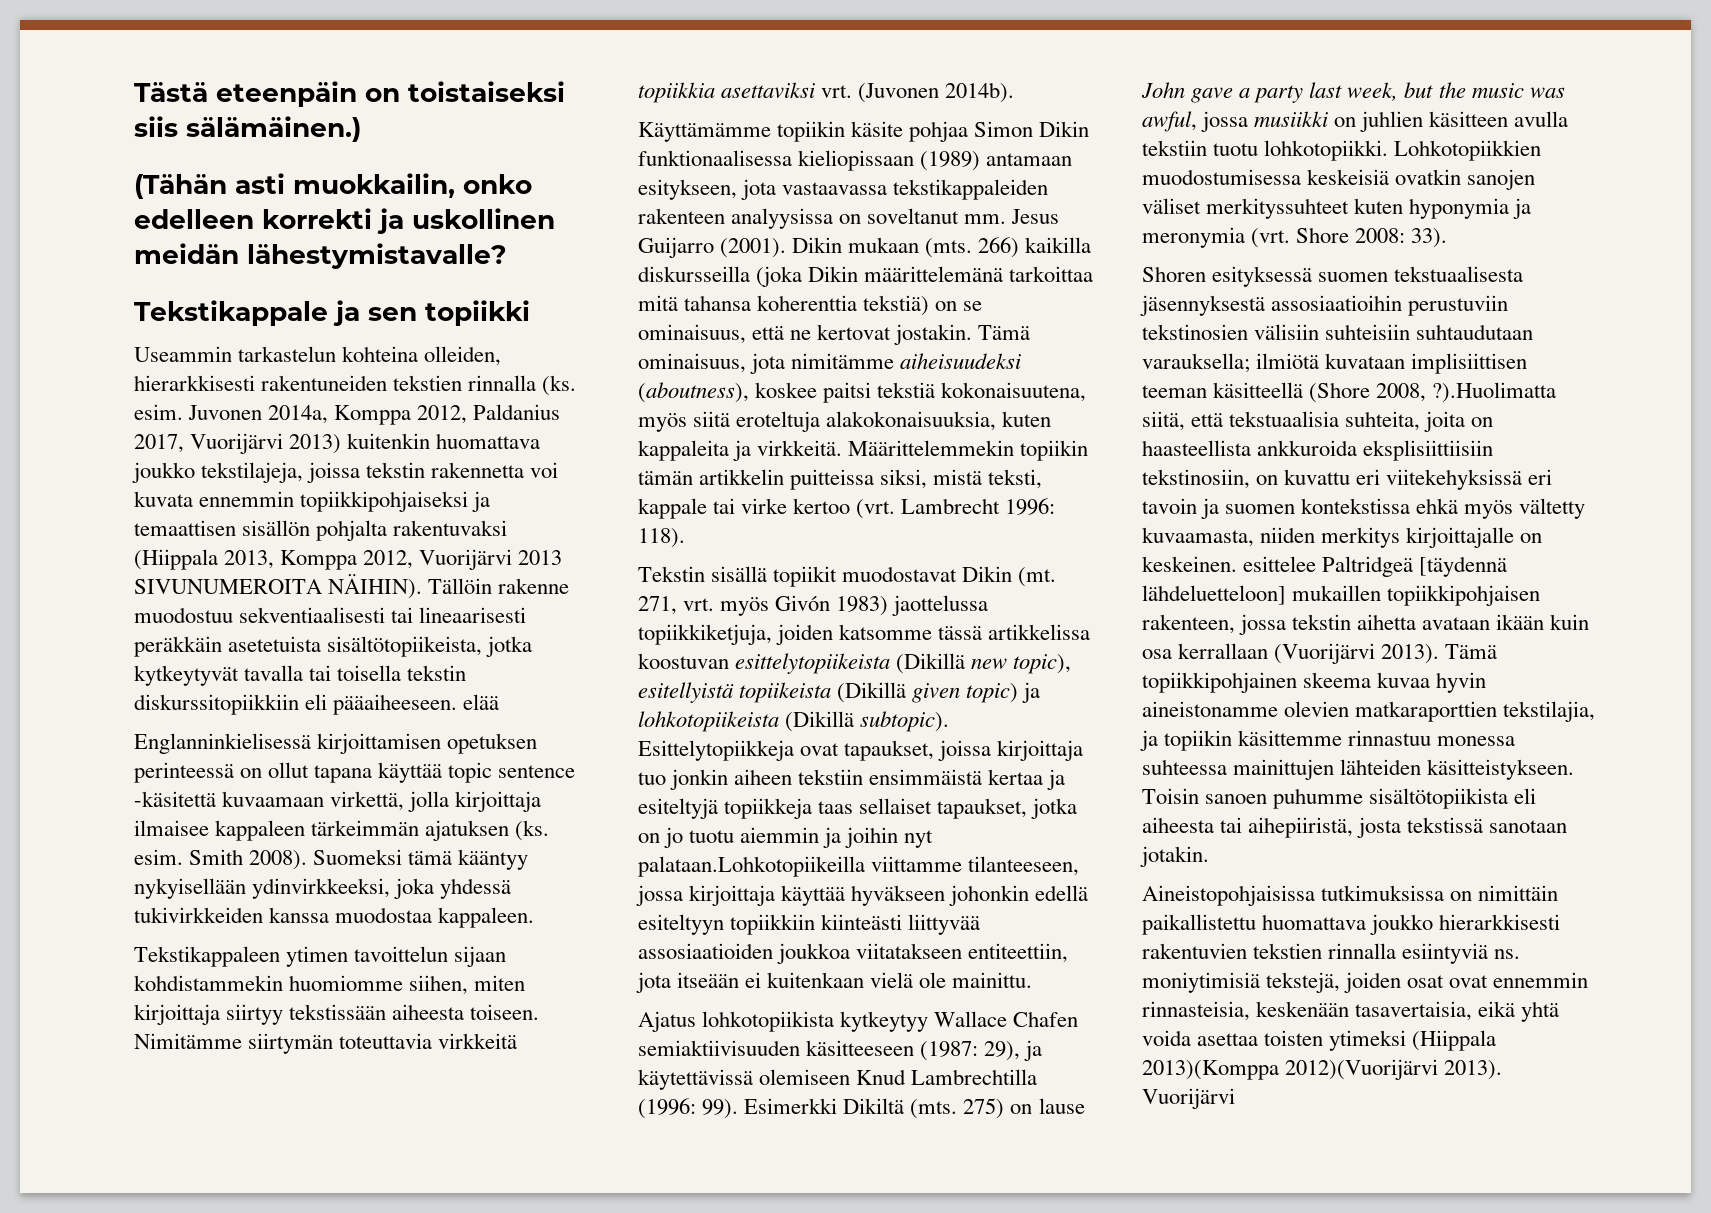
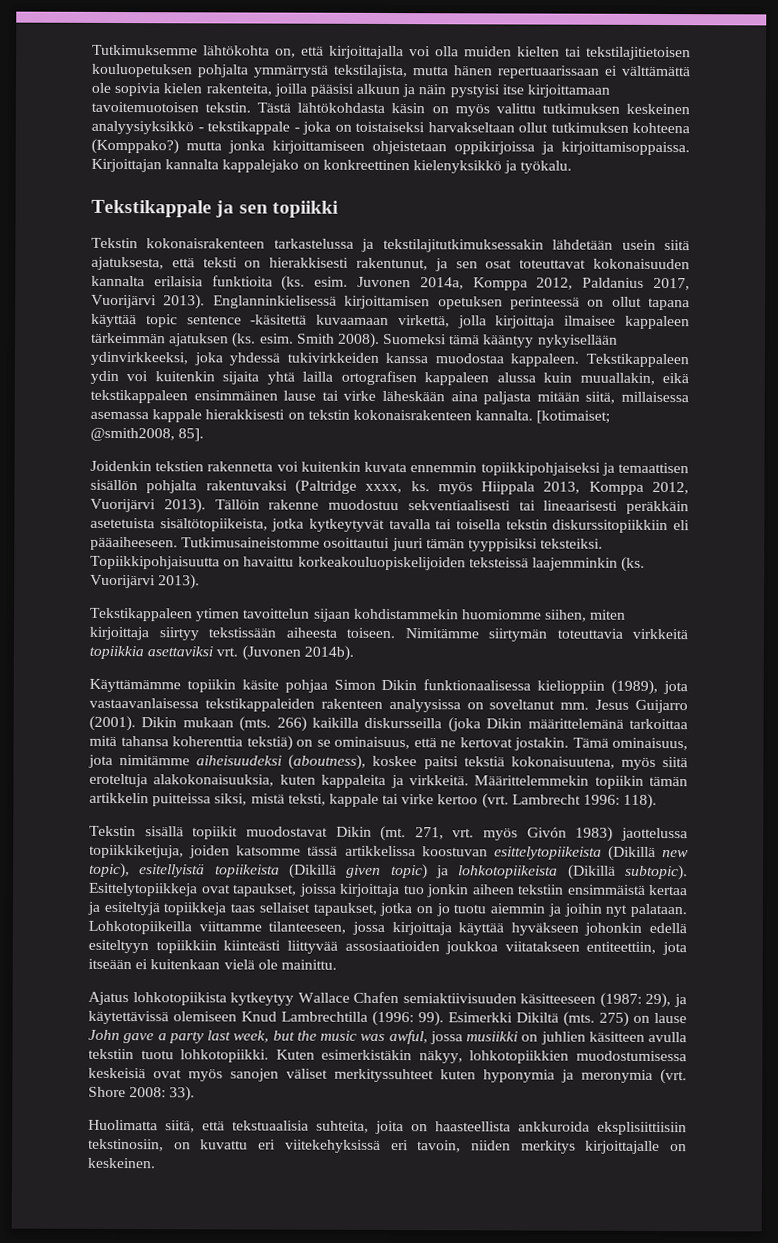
[134,81,565,107] [134,116,361,142] [134,173,532,199] [134,208,555,234] [134,243,507,269] [134,300,530,326] [134,346,502,366] [134,375,537,391] Tästä eteenpäin on toistaiseksi siis sälämäinen.) // (Tähän asti muokkailin, onko edelleen korrekti ja uskollinen meidän lähestymistavalle? // Tekstikappale ja sen topiikki // Useammin tarkastelun kohteina olleiden, hierarkkisesti rakentuneiden tekstien rinnalla -> [92,44,691,61] [91,63,691,79] [91,82,611,98] [91,101,691,117] [91,120,690,135] [91,138,690,156] [91,158,573,174] [91,199,339,218] [91,237,691,253] [91,256,690,272] [91,275,273,287] Tutkimuksemme lähtökohta on, että kirjoittajalla voi olla muiden kielten tai tekstilajitietoisen kouluopetuksen pohjalta ymmärrystä tekstilajista, mutta hänen repertuaarissaan ei välttämättä ole sopivia kielen rakenteita, joilla pääsisi alkuun ja näin pystyisi itse kirjoittamaan tavoitemuotoisen tekstin. Tästä lähtökohdasta käsin on myös valittu tutkimuksen keskeinen analyysiyksikkö - tekstikappale - joka on toistaiseksi harvakseltaan ollut tutkimuksen kohteena (Komppako?) mutta jonka kirjoittamiseen ohjeistetaan oppikirjoissa ja kirjoittamisoppaissa. Kirjoittajan kannalta kappalejako on konkreettinen kielenyksikkö ja työkalu. // Tekstikappale ja sen topiikki // Tekstin kokonaisrakenteen tarkastelussa ja tekstilajitutkimuksessakin lähdetään usein siitä ajatuksesta, että teksti on hierakkisesti rakentunut, ja sen osat toteuttavat kokonaisuuden kannalta erilaisia funktioita
[289,433,541,454] [132,462,559,483] [134,491,491,512] [134,520,508,541] [134,549,563,570] [134,574,570,599] [134,607,527,623] [134,636,533,657] [134,665,467,686] [134,694,500,715] 2013) kuitenkin huomattava joukko tekstilajeja, joissa tekstin rakennetta voi kuvata ennemmin topiikkipohjaiseksi ja temaattisen sisällön pohjalta rakentuvaksi (Hiippala 2013, Komppa 2012, Vuorijärvi 2013 SIVUNUMEROITA NÄIHIN). Tällöin rakenne muodostuu sekventiaalisesti tai lineaarisesti peräkkäin asetetuista sisältötopiikeista, jotka kytkeytyvät tavalla tai toisella tekstin diskurssitopiikkiin eli pääaiheeseen. elää // -> [163,294,206,310] 2013).
(535, 917) none -> [585,353,689,368] [90,370,689,386] [90,389,690,405] [90,409,611,424] [90,427,205,442] [90,460,689,476] [90,479,689,495] [90,498,689,515] [90,517,691,534] [90,536,604,552] [90,555,646,572] [90,574,201,590] Tekstikappaleen ydin voi kuitenkin sijaita yhtä lailla ortografisen kappaleen alussa kuin muuallakin, eikä tekstikappaleen ensimmäinen lause tai virke läheskään aina paljasta mitään siitä, millaisessa asemassa kappale hierakkisesti on tekstin kokonaisrakenteen kannalta. [kotimaiset; @smith2008, 85]. // Joidenkin tekstien rakennetta voi kuitenkin kuvata ennemmin topiikkipohjaiseksi ja temaattisen sisällön pohjalta rakentuvaksi (Paltridge xxxx, ks. myös Hiippala 2013, Komppa 2012, Vuorijärvi 2013). Tällöin rakenne muodostuu sekventiaalisesti tai lineaarisesti peräkkäin asetetuista sisältötopiikeista, jotka kytkeytyvät tavalla tai toisella tekstin diskurssitopiikkiin eli pääaiheeseen. Tutkimusaineistomme osoittautui juuri tämän tyyppisiksi teksteiksi. Topiikkipohjaisuutta on havaittu korkeakouluopiskelijoiden teksteissä laajemminkin (ks. Vuorijärvi 2013).
[798,150,1073,171] [638,179,888,200] kieliopissaan (1989) antamaan esitykseen, jota vastaavassa -> [537,679,689,695] [89,697,199,709] kielioppiin (1989), jota vastaavanlaisessa
[638,856,865,877] palataan.Lohkotopiikeilla -> [630,903,687,918] [88,920,192,935] palataan. Lohkotopiikeilla
[1394,140,1542,161] [1142,169,1462,185] Lohkotopiikkien muodostumisessa keskeisiä ovatkin -> [275,1049,687,1064] [88,1067,223,1082] Kuten esimerkistäkin näkyy, lohkotopiikkien muodostumisessa keskeisiä ovat myös
[1142,266,1524,287] [1140,295,1509,316] [1142,324,1534,340] [1142,353,1528,374] [1142,382,1557,403] Shoren esityksessä suomen tekstuaalisesta jäsennyksestä assosiaatioihin perustuviin tekstinosien välisiin suhteisiin suhtaudutaan varauksella; ilmiötä kuvataan implisiittisen teeman käsitteellä (Shore 2008, ?).Huolimatta -> [88,1119,158,1131] Huolimatta
[1142,498,1586,519] [1142,527,1254,547] tavoin ja suomen kontekstissa ehkä myös vältetty kuvaamasta, -> [417,1140,462,1153] tavoin,
[1243,556,1508,577] [1142,585,1541,606] [1142,614,1590,635] [1142,643,1498,664] [1142,672,1487,693] [1142,701,1596,722] [1140,730,1516,751] [1142,759,1575,780] [1142,788,1537,809] [1142,817,1568,838] [1140,846,1209,867] [1142,885,1559,906] [1142,914,1561,935] [1142,943,1521,964] [1142,972,1589,993] [1142,1001,1560,1022] [1142,1030,1497,1051] [1142,1059,1503,1080] [1142,1088,1235,1109] esittelee Paltridgeä [täydennä lähdeluetteloon] mukaillen topiikkipohjaisen rakenteen, jossa tekstin aihetta avataan ikään kuin osa kerrallaan (Vuorijärvi 2013). Tämä topiikkipohjainen skeema kuvaa hyvin aineistonamme olevien matkaraporttien tekstilajia, ja topiikin käsittemme rinnastuu monessa suhteessa mainittujen lähteiden käsitteistykseen. Toisin sanoen puhumme sisältötopiikista eli aiheesta tai aihepiiristä, josta tekstissä sanotaan jotakin. // Aineistopohjaisissa tutkimuksissa on nimittäin paikallistettu huomattava joukko hierarkkisesti rakentuvien tekstien rinnalla esiintyviä ns. moniytimisiä tekstejä, joiden osat ovat ennemmin rinnasteisia, keskenään tasavertaisia, eikä yhtä voida asettaa toisten ytimeksi (Hiippala 2013)(Komppa 2012)(Vuorijärvi 2013). Vuorijärvi -> (156, 1163) none

